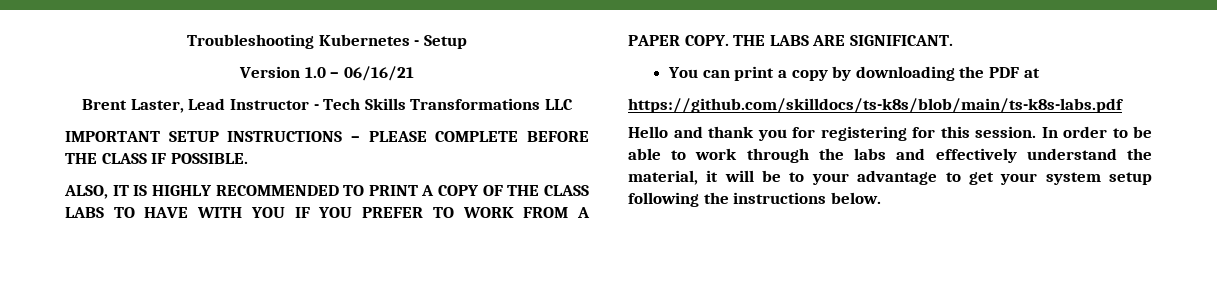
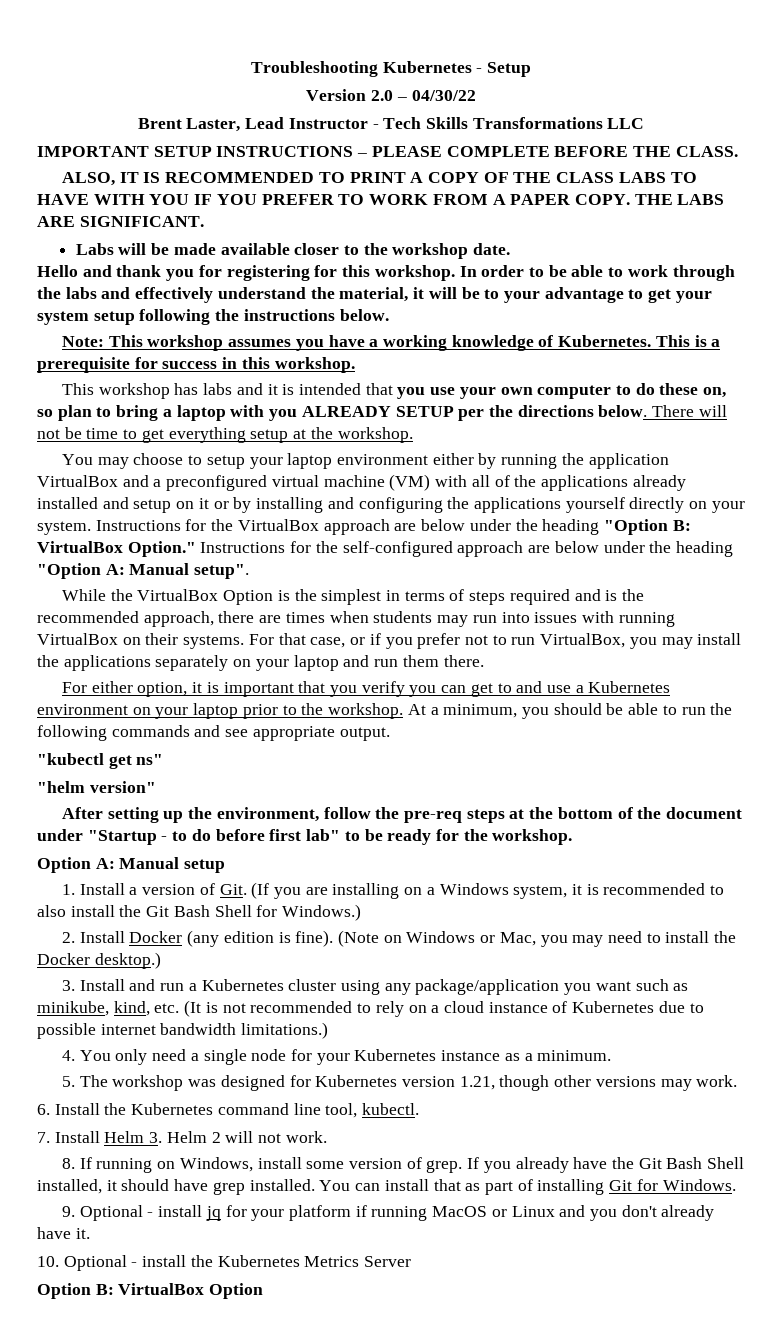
[304,66,414,81] 1.0 – 06/16/21 -> [371,90,476,101] 2.0 – 04/30/22
[101,153,248,164] CLASS IF POSSIBLE. -> [675,146,738,157] CLASS.
[151,185,212,196] HIGHLY -> (161, 177) none
[668,66,1040,81] [628,98,1124,113] You can print a copy by downloading the PDF at // https://github.com/skilldocs/ts-k8s/blob/main/ts-k8s-labs.pdf -> [75,243,511,259] Labs will be made available closer to the workshop date.
[975,126,1036,138] session. -> [374,265,455,281] workshop.
(881, 198) none -> [61,335,721,351] [37,357,355,373] [61,383,727,399] [37,405,727,421] [37,427,413,443] [61,453,669,469] [37,474,686,491] [37,497,745,513] [37,519,691,535] [37,541,733,557] [37,563,250,579] [61,589,645,605] [37,611,675,627] [37,633,742,649] [37,655,484,671] [61,681,671,697] [37,703,733,719] [37,725,390,741] [37,753,164,769] [37,781,156,793] [61,807,743,823] [37,829,573,845] [37,857,226,873] [61,882,725,899] [37,904,362,921] [61,930,737,947] [37,952,161,969] [61,979,689,995] [37,1000,704,1017] [37,1022,329,1039] [61,1049,612,1065] [61,1075,738,1091] [37,1103,420,1118] [37,1131,327,1143] [61,1157,745,1173] [37,1179,736,1195] [61,1205,715,1221] [37,1227,90,1239] [37,1255,412,1271] [37,1283,264,1299] // Note: This workshop assumes you have a working knowledge of Kubernetes. This is a prerequisite for success in this workshop. // This workshop has labs and it is intended that you use your own computer to do these on, so plan to bring a laptop with you ALREADY SETUP per the directions below. There will not be time to get everything setup at the workshop. // You may choose to setup your laptop environment either by running the application VirtualBox and a preconfigured virtual machine (VM) with all of the applications already installed and setup on it or by installing and configuring the applications yourself directly on your system. Instructions for the VirtualBox approach are below under the heading "Option B: VirtualBox Option." Instructions for the self-configured approach are below under the heading "Option A: Manual setup". // While the VirtualBox Option is the simplest in terms of steps required and is the recommended approach, there are times when students may run into issues with running VirtualBox on their systems. For that case, or if you prefer not to run VirtualBox, you may install the applications separately on your laptop and run them there. // For either option, it is important that you verify you can get to and use a Kubernetes environment on your laptop prior to the workshop. At a minimum, you should be able to run the following commands and see appropriate output. // "kubectl get ns" // "helm version" // After setting up the environment, follow the pre-req steps at the bottom of the document under "Startup - to do before first lab" to be ready for the workshop. // Option A: Manual setup // 1. Install a version of Git. (If you are installing on a Windows system, it is recommended to also install the Git Bash Shell for Windows.) // 2. Install Docker (any edition is fine). (Note on Windows or Mac, you may need to install the Docker desktop.) // 3. Install and run a Kubernetes cluster using any package/application you want such as minikube, kind, etc. (It is not recommended to rely on a cloud instance of Kubernetes due to possible internet bandwidth limitations.) // 4. You only need a single node for your Kubernetes instance as a minimum. // 5. The workshop was designed for Kubernetes version 1.21, though other versions may work. // 6. Install the Kubernetes command line tool, kubectl. // 7. Install Helm 3. Helm 2 will not work. // 8. If running on Windows, install some version of grep. If you already have the Git Bash Shell installed, it should have grep installed. You can install that as part of installing Git for Windows. // 9. Optional - install jq for your platform if running MacOS or Linux and you don't already have it. // 10. Optional - install the Kubernetes Metrics Server // Option B: VirtualBox Option

